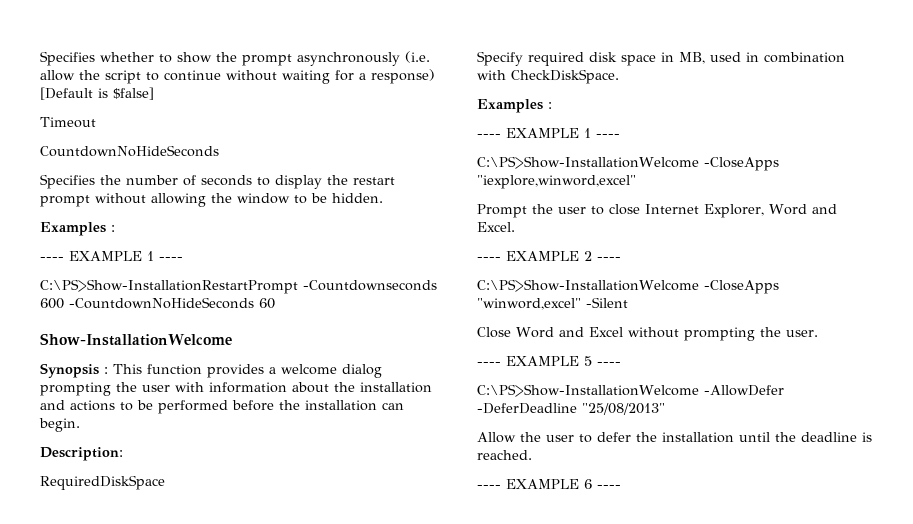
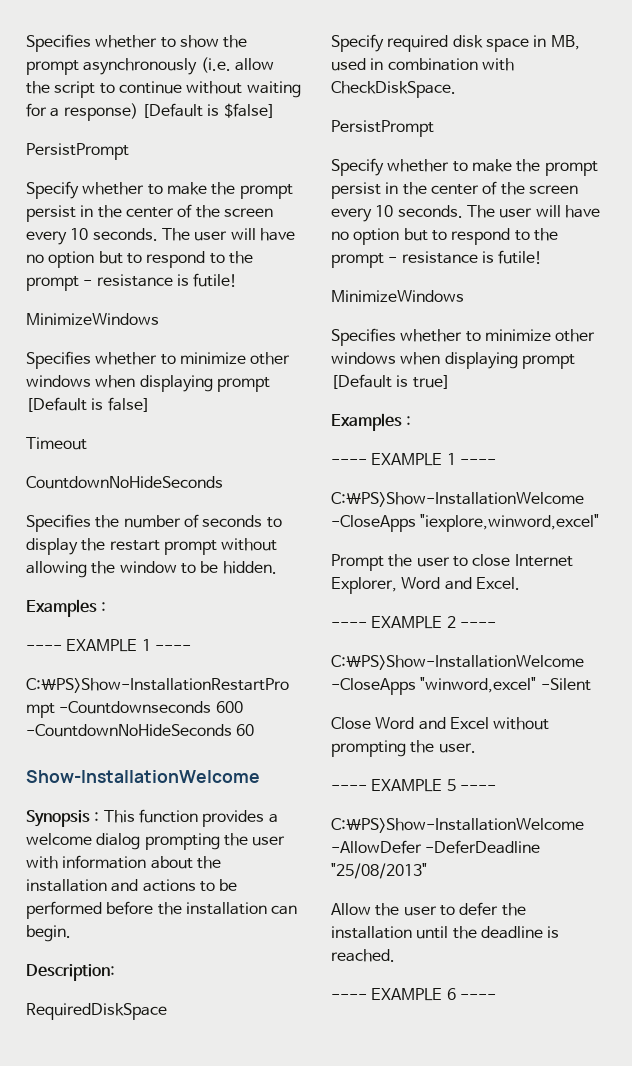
(154, 93) none -> [26,143,129,160] [26,181,293,199] [26,204,273,222] [26,228,295,245] [26,251,253,268] [26,273,238,291] [26,313,159,325] [26,351,291,369] [26,375,270,392] [26,397,150,412] // PersistPrompt // Specify whether to make the prompt persist in the center of the screen every 10 seconds. The user will have no option but to respond to the prompt - resistance is futile! // MinimizeWindows // Specifies whether to minimize other windows when displaying prompt [Default is false]
(619, 76) none -> [331,120,434,137] [331,158,598,176] [331,181,578,199] [331,205,600,222] [331,228,558,245] [331,250,543,268] [331,290,464,302] [331,328,596,346] [331,352,575,369] [331,374,450,389] // PersistPrompt // Specify whether to make the prompt persist in the center of the screen every 10 seconds. The user will have no option but to respond to the prompt - resistance is futile! // MinimizeWindows // Specifies whether to minimize other windows when displaying prompt [Default is true]

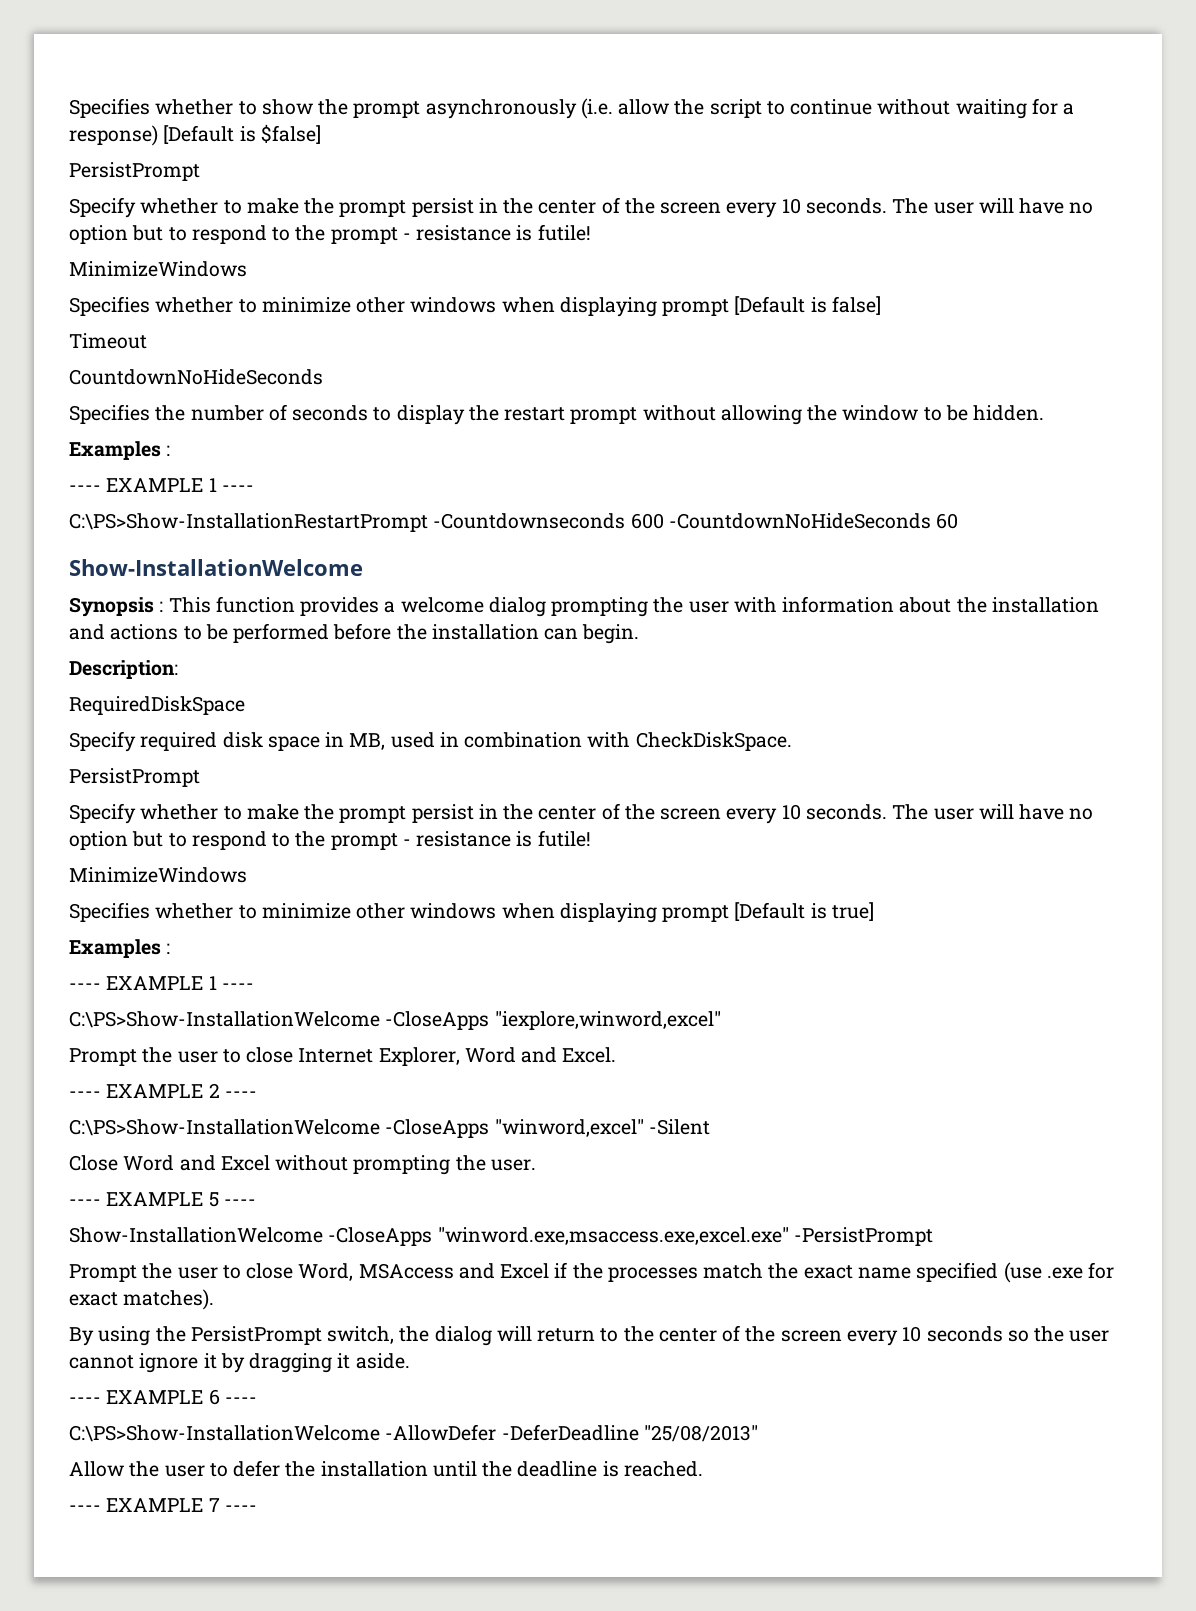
(496, 788) none -> [69,1227,933,1246] [69,1262,1115,1283] [69,1289,215,1310] [69,1325,1110,1346] [69,1353,410,1373] [69,1389,257,1405] // Show-InstallationWelcome -CloseApps "winword.exe,msaccess.exe,excel.exe" -PersistPrompt // Prompt the user to close Word, MSAccess and Excel if the processes match the exact name specified (use .exe for exact matches). // By using the PersistPrompt switch, the dialog will return to the center of the screen every 10 seconds so the user cannot ignore it by dragging it aside. // ---- EXAMPLE 6 ----
[446,988,456,1000] 6 -> [208,1498,220,1512] 7

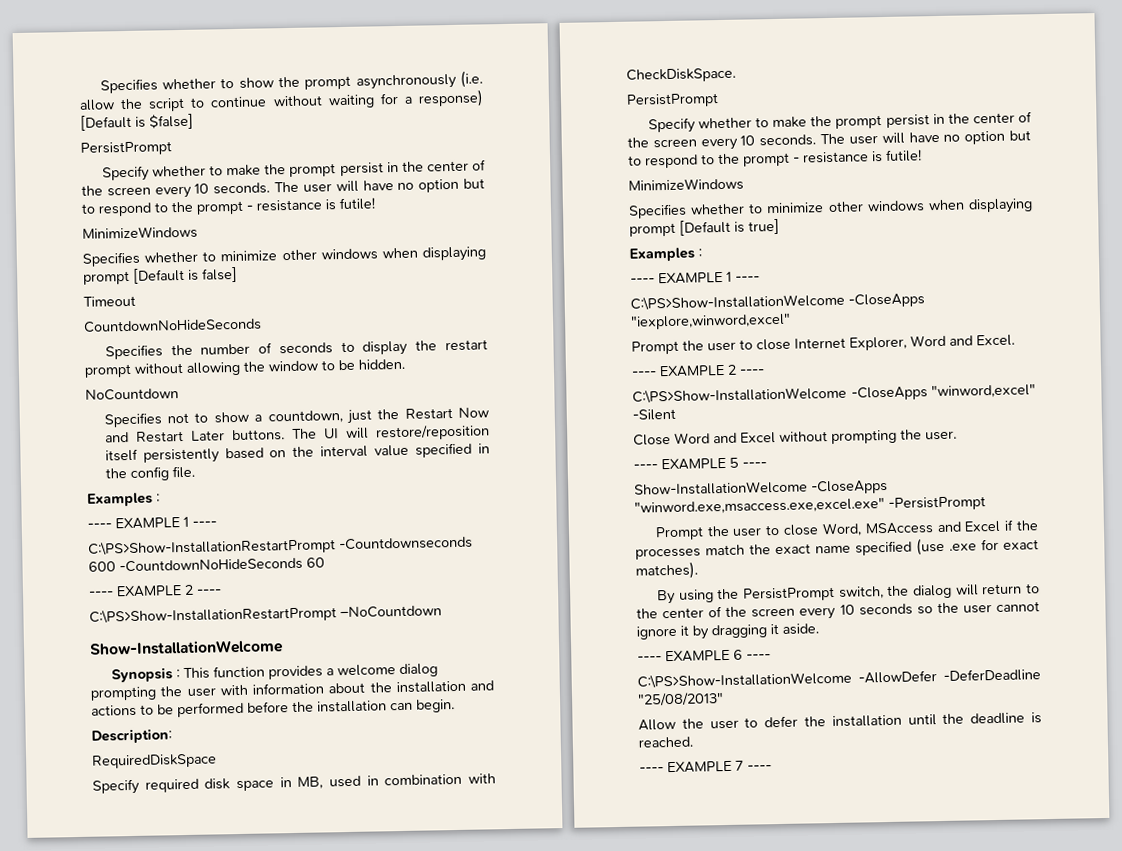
(1045, 413) none -> [85,388,179,401] [103,407,490,428] [104,424,490,443] [104,442,490,464] [104,465,195,481] // NoCountdown // Specifies not to show a countdown, just the Restart Now and Restart Later buttons. The UI will restore/reposition itself persistently based on the interval value specified in the config file.
(959, 521) none -> [88,584,222,598] [89,605,442,625] // ---- EXAMPLE 2 ---- // C:\PS>Show-InstallationRestartPrompt –NoCountdown

